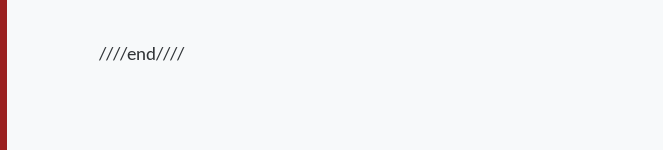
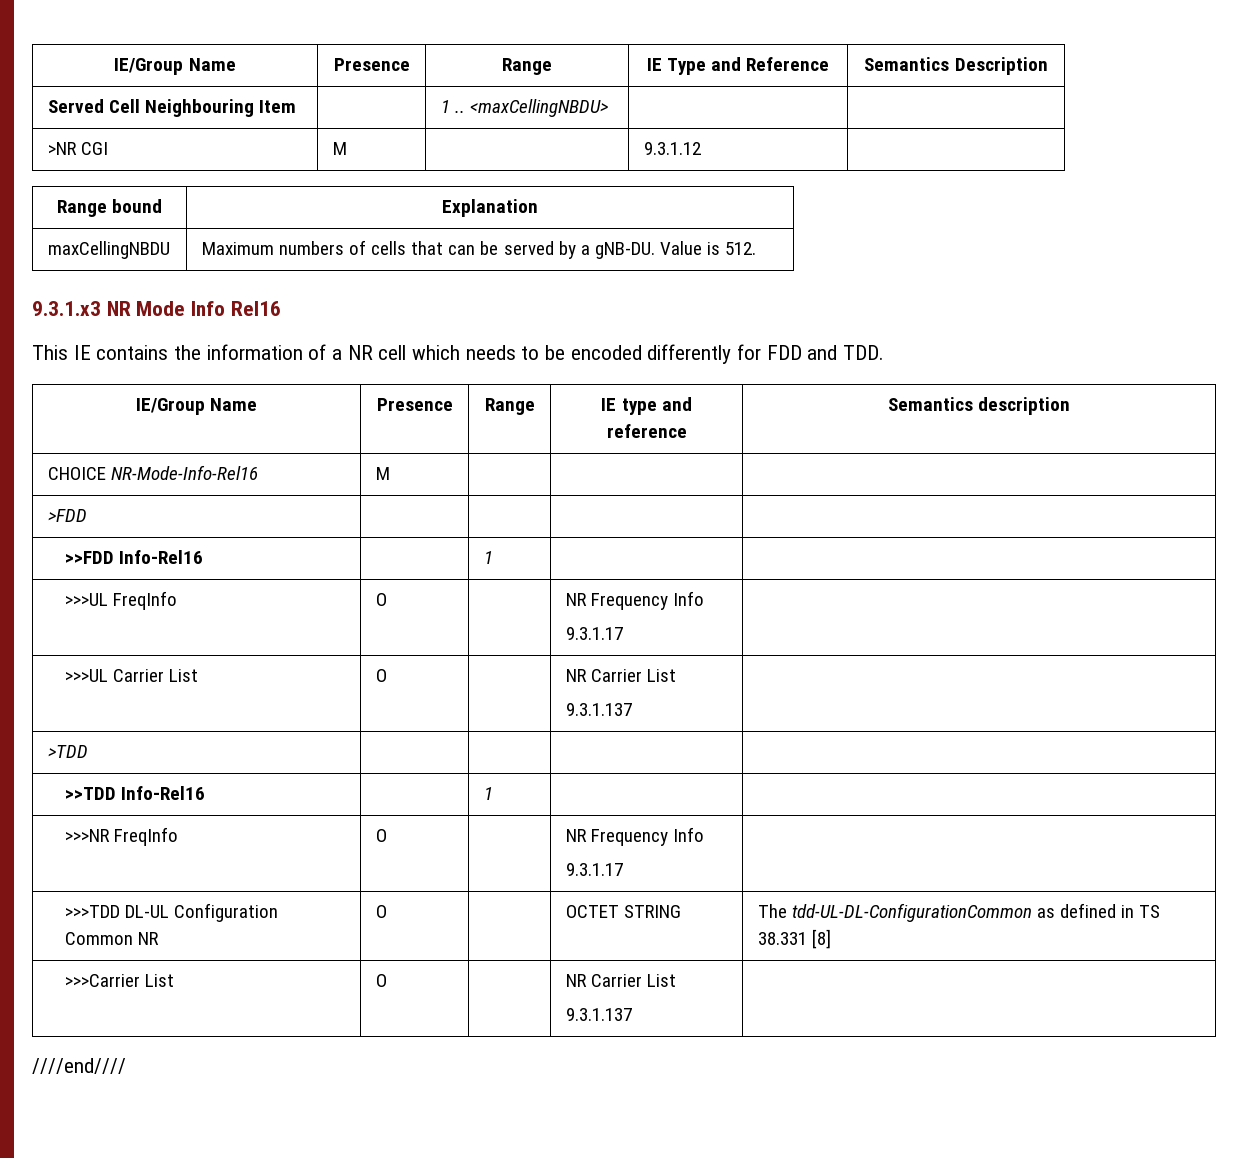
(98, 54) none -> [114,58,236,75] [333,58,410,71] [502,58,552,75] [646,57,830,75] [864,57,1048,75] [47,99,297,117] [440,99,608,117] [47,142,108,155] [332,142,347,155] [643,142,701,155] [56,199,163,217] [442,199,538,217] [47,241,170,259] [201,240,757,259] [32,301,281,316] [32,344,885,364] [135,398,258,415] [376,398,453,411] [484,398,535,415] [601,397,692,415] [606,424,687,438] [887,397,1071,415] [47,465,258,480] [375,467,390,480] [47,509,87,522] [64,550,203,564] [483,551,493,564] [64,591,177,610] [375,593,387,606] [565,591,704,610] [565,627,623,640] [64,669,198,682] [375,669,387,682] [565,669,676,682] [565,703,632,716] [47,745,88,758] [64,786,205,800] [483,787,493,800] [64,827,178,846] [375,829,387,842] [565,827,704,846] [565,863,623,876] [64,903,278,922] [64,932,159,945] [375,905,387,918] [565,905,681,918] [757,903,1161,922] [757,929,831,949] [64,974,174,987] [375,974,387,987] [565,974,676,987] [565,1008,632,1021] IE/Group Name | Presence | Range | IE Type and Reference | Semantics Description // Served Cell Neighbouring Item | | 1 .. <maxCellingNBDU> | | // >NR CGI | M | | 9.3.1.12 | // Range bound | Explanation // maxCellingNBDU | Maximum numbers of cells that can be served by a gNB-DU. Value is 512. // 9.3.1.x3 NR Mode Info Rel16 // This IE contains the information of a NR cell which needs to be encoded differently for FDD and TDD. // IE/Group Name | Presence | Range | IE type and reference | Semantics description // CHOICE NR-Mode-Info-Rel16 | M | | | // >FDD | | | | // >>FDD Info-Rel16 | | 1 | | // >>>UL FreqInfo | O | | NR Frequency Info // 9.3.1.17 | // >>>UL Carrier List | O | | NR Carrier List // 9.3.1.137 | // >TDD | | | | // >>TDD Info-Rel16 | | 1 | | // >>>NR FreqInfo | O | | NR Frequency Info // 9.3.1.17 | // >>>TDD DL-UL Configuration Common NR | O | | OCTET STRING | The tdd-UL-DL-ConfigurationCommon as defined in TS 38.331 [8] // >>>Carrier List | O | | NR Carrier List // 9.3.1.137 | //

